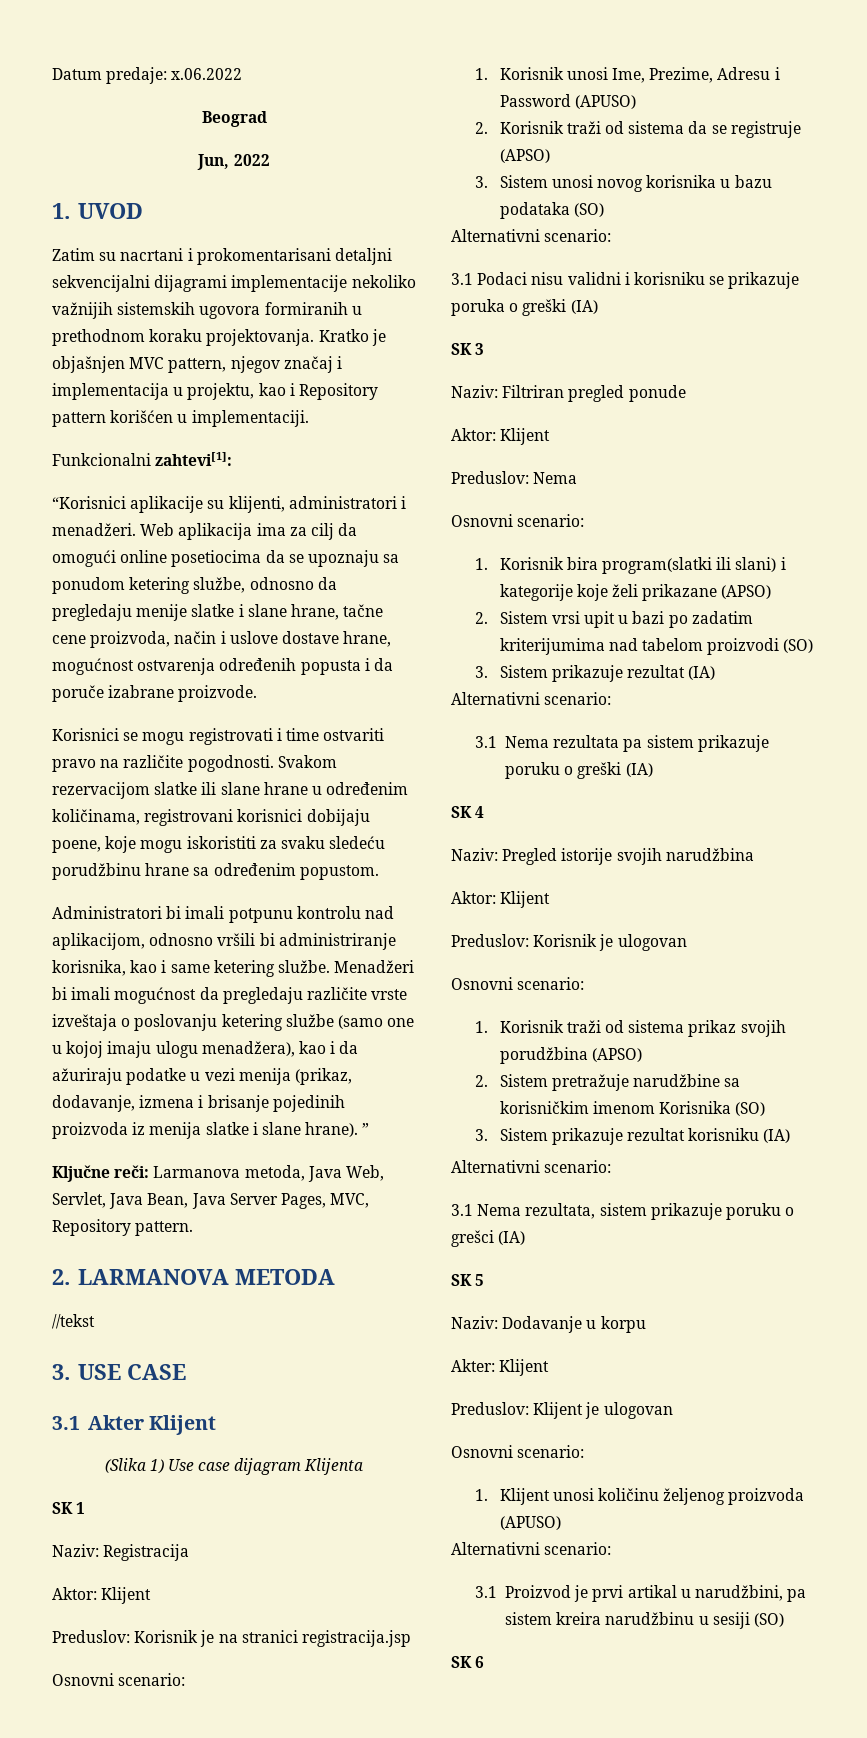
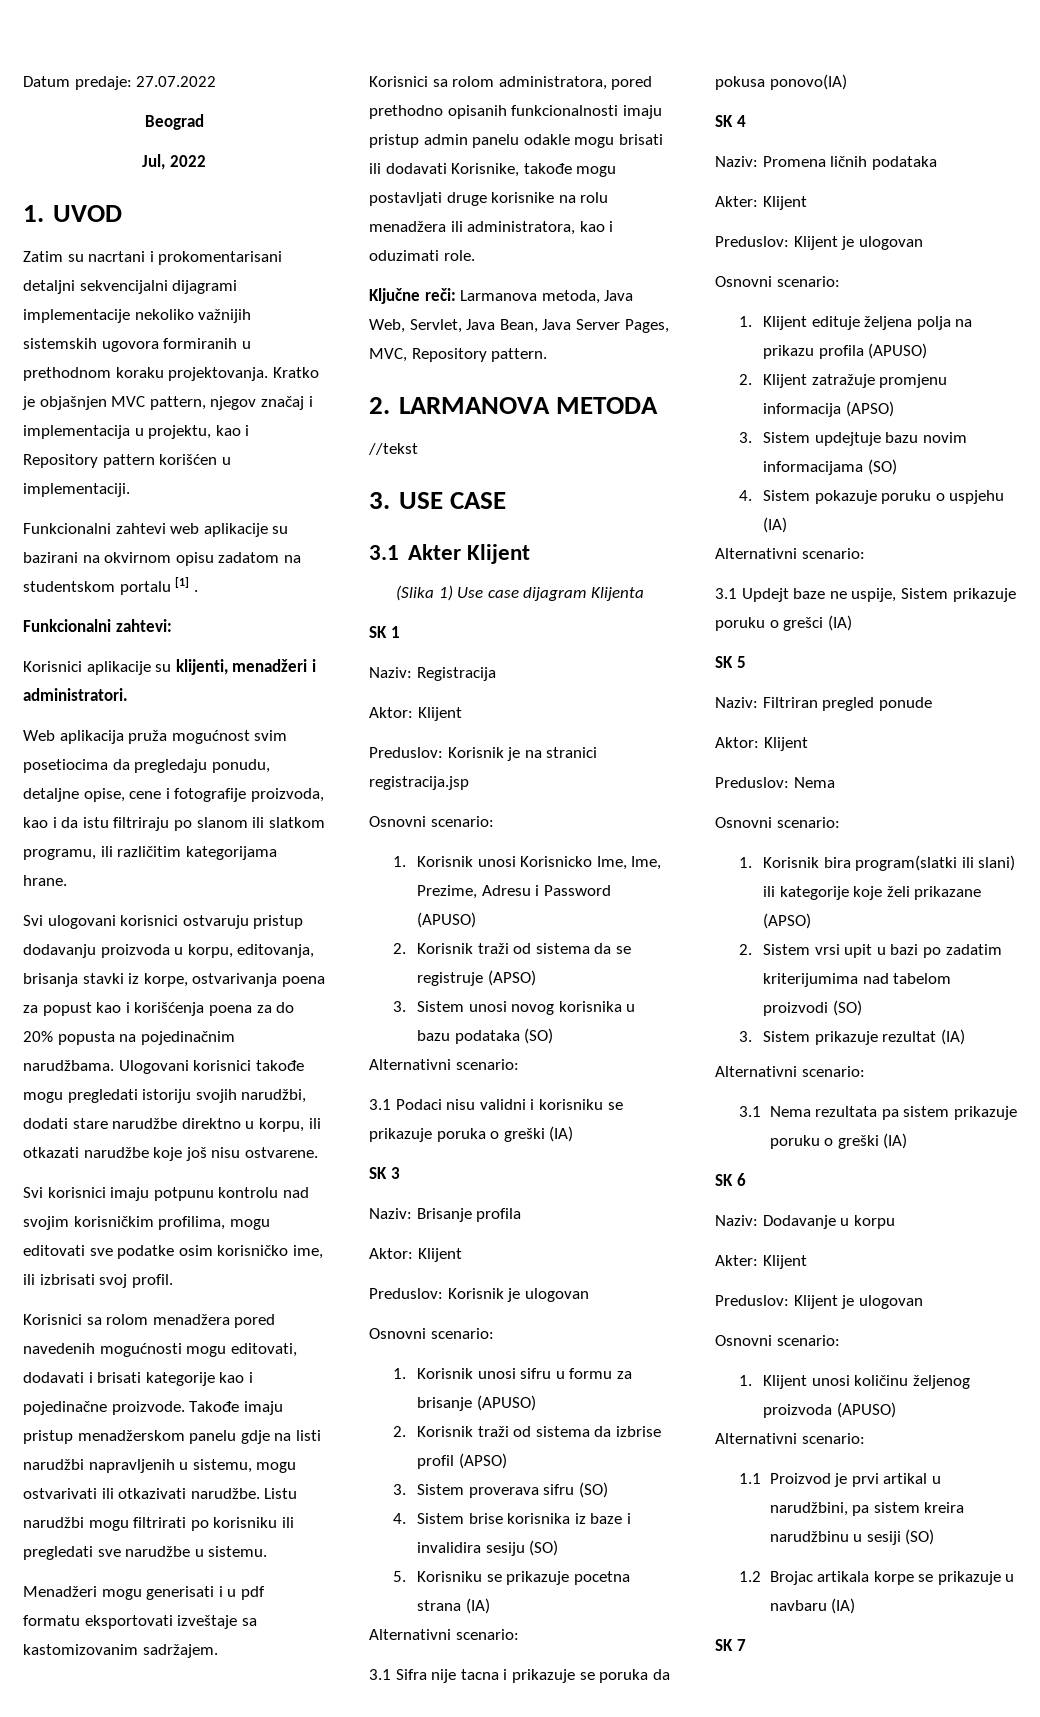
[171,68,243,80] x.06.2022 -> [136,76,217,87] 27.07.2022
[197,154,230,170] Jun, -> [142,154,166,170] Jul,
[155,452,233,466] [52,496,406,513] [52,523,358,540] [52,550,400,567] [52,577,337,594] [52,604,384,621] [52,631,392,648] [52,658,393,675] [52,685,258,702] [52,728,385,745] [52,755,337,772] [52,782,409,799] [52,809,370,826] [52,836,386,853] [52,863,379,880] [52,906,394,923] [52,933,396,950] [52,960,415,977] [52,987,408,1004] [52,1014,415,1031] [52,1041,359,1058] [52,1068,352,1085] [52,1095,345,1112] [52,1122,370,1139] zahtevi[1]: // “Korisnici aplikacije su klijenti, administratori i menadžeri. Web aplikacija ima za cilj da omogući online posetiocima da se upoznaju sa ponudom ketering službe, odnosno da pregledaju menije slatke i slane hrane, tačne cene proizvoda, način i uslove dostave hrane, mogućnost ostvarenja određenih popusta i da poruče izabrane proizvode. // Korisnici se mogu registrovati i time ostvariti pravo na različite pogodnosti. Svakom rezervacijom slatke ili slane hrane u određenim količinama, registrovani korisnici dobijaju poene, koje mogu iskoristiti za svaku sledeću porudžbinu hrane sa određenim popustom. // Administratori bi imali potpunu kontrolu nad aplikacijom, odnosno vršili bi administriranje korisnika, kao i same ketering službe. Menadžeri bi imali mogućnost da pregledaju različite vrste izveštaja o poslovanju ketering službe (samo one u kojoj imaju ulogu menadžera), kao i da ažuriraju podatke u vezi menija (prikaz, dodavanje, izmena i brisanje pojedinih proizvoda iz menija slatke i slane hrane). ” -> [115,523,289,537] [23,552,301,566] [23,577,190,595] [193,590,198,592] [23,619,172,632] [23,659,316,675] [23,688,128,701] [23,730,288,744] [23,759,270,773] [23,788,324,802] [23,817,325,831] [23,846,277,860] [23,875,67,886] [23,915,304,929] [23,944,315,958] [23,973,325,987] [23,1002,295,1016] [23,1031,235,1045] [23,1060,304,1074] [23,1089,307,1103] [23,1118,321,1132] [23,1147,318,1161] [23,1187,309,1201] [23,1216,270,1230] [23,1245,323,1259] [23,1274,173,1288] [23,1314,276,1328] [23,1343,297,1357] [23,1372,253,1386] [23,1401,283,1415] [23,1430,321,1444] [23,1459,297,1473] [23,1488,298,1499] [23,1517,294,1531] [23,1546,268,1560] [23,1586,265,1600] [23,1615,257,1629] [23,1644,218,1658] [369,76,653,90] [369,105,662,119] [369,134,663,148] [369,163,617,177] [369,192,609,206] [369,221,614,235] [369,250,475,261] zahtevi web aplikacije su bazirani na okvirnom opisu zadatom na studentskom portalu [1] . // Funkcionalni zahtevi: // Korisnici aplikacije su klijenti, menadžeri i administratori. // Web aplikacija pruža mogućnost svim posetiocima da pregledaju ponudu, detaljne opise, cene i fotografije proizvoda, kao i da istu filtriraju po slanom ili slatkom programu, ili različitim kategorijama hrane. // Svi ulogovani korisnici ostvaruju pristup dodavanju proizvoda u korpu, editovanja, brisanja stavki iz korpe, ostvarivanja poena za popust kao i korišćenja poena za do 20% popusta na pojedinačnim narudžbama. Ulogovani korisnici takođe mogu pregledati istoriju svojih narudžbi, dodati stare narudžbe direktno u korpu, ili otkazati narudžbe koje još nisu ostvarene. // Svi korisnici imaju potpunu kontrolu nad svojim korisničkim profilima, mogu editovati sve podatke osim korisničko ime, ili izbrisati svoj profil. // Korisnici sa rolom menadžera pored navedenih mogućnosti mogu editovati, dodavati i brisati kategorije kao i pojedinačne proizvode. Takođe imaju pristup menadžerskom panelu gdje na listi narudžbi napravljenih u sistemu, mogu ostvarivati ili otkazivati narudžbe. Listu narudžbi mogu filtrirati po korisniku ili pregledati sve narudžbe u sistemu. // Menadžeri mogu generisati i u pdf formatu eksportovati izveštaje sa kastomizovanim sadržajem. // Korisnici sa rolom administratora, pored prethodno opisanih funkcionalnosti imaju pristup admin panelu odakle mogu brisati ili dodavati Korisnike, takođe mogu postavljati druge korisnike na rolu menadžera ili administratora, kao i oduzimati role.
(608, 73) none -> [520,856,627,870] Korisnicko Ime,
(485, 349) none -> [369,1208,522,1222] [369,1248,462,1262] [369,1288,589,1302] [369,1328,494,1339] [392,1368,632,1379] [416,1395,536,1411] [392,1426,661,1437] [416,1453,507,1469] [392,1482,608,1498] [392,1513,631,1524] [416,1540,559,1556] [392,1571,630,1585] [416,1598,490,1614] [369,1629,519,1640] [369,1669,670,1683] [715,74,847,90] [715,115,746,127] [715,156,937,170] [715,196,807,210] [715,236,923,250] [715,276,840,287] [738,316,973,330] [762,343,928,359] [738,374,948,388] [762,401,894,417] [738,432,967,446] [762,459,897,475] [738,490,1005,504] [762,517,787,533] [715,548,865,559] [715,588,1016,602] [715,615,852,631] [715,656,746,668] // Naziv: Brisanje profila // Aktor: Klijent // Preduslov: Korisnik je ulogovan // Osnovni scenario: // 1. Korisnik unosi sifru u formu za brisanje (APUSO) // 2. Korisnik traži od sistema da izbrise profil (APSO) // 3. Sistem proverava sifru (SO) // 4. Sistem brise korisnika iz baze i invalidira sesiju (SO) // 5. Korisniku se prikazuje pocetna strana (IA) // Alternativni scenario: // 3.1 Sifra nije tacna i prikazuje se poruka da pokusa ponovo(IA) // SK 4 // Naziv: Promena ličnih podataka // Akter: Klijent // Preduslov: Klijent je ulogovan // Osnovni scenario: // 1. Klijent edituje željena polja na prikazu profila (APUSO) // 2. Klijent zatražuje promjenu informacija (APSO) // 3. Sistem updejtuje bazu novim informacijama (SO) // 4. Sistem pokazuje poruku o uspjehu (IA) // Alternativni scenario: // 3.1 Updejt baze ne uspije, Sistem prikazuje poruku o grešci (IA) // SK 5
[780,557,786,570] i -> [762,886,775,897] ili
[475,806,485,818] [451,848,754,865] [451,891,551,908] [451,934,687,951] [451,977,585,990] [475,1020,786,1037] [499,1047,642,1064] [475,1074,741,1091] [499,1101,766,1116] [475,1128,791,1145] [451,1160,612,1173] [451,1203,795,1220] [451,1230,526,1247] [451,1274,485,1286] 4 // Naziv: Pregled istorije svojih narudžbina // Aktor: Klijent // Preduslov: Korisnik je ulogovan // Osnovni scenario: // 1. Korisnik traži od sistema prikaz svojih porudžbina (APSO) // 2. Sistem pretražuje narudžbine sa korisničkim imenom Korisnika (SO) // 3. Sistem prikazuje rezultat korisniku (IA) // Alternativni scenario: // 3.1 Nema rezultata, sistem prikazuje poruku o grešci (IA) // SK 5 -> [736,1173,746,1186] 6
[475,1586,498,1598] 3.1 -> [738,1473,761,1484] 1.1
[451,1656,485,1668] // SK 6 -> [738,1571,1015,1585] [769,1598,856,1614] [715,1639,746,1651] // 1.2 Brojac artikala korpe se prikazuje u navbaru (IA) // SK 7

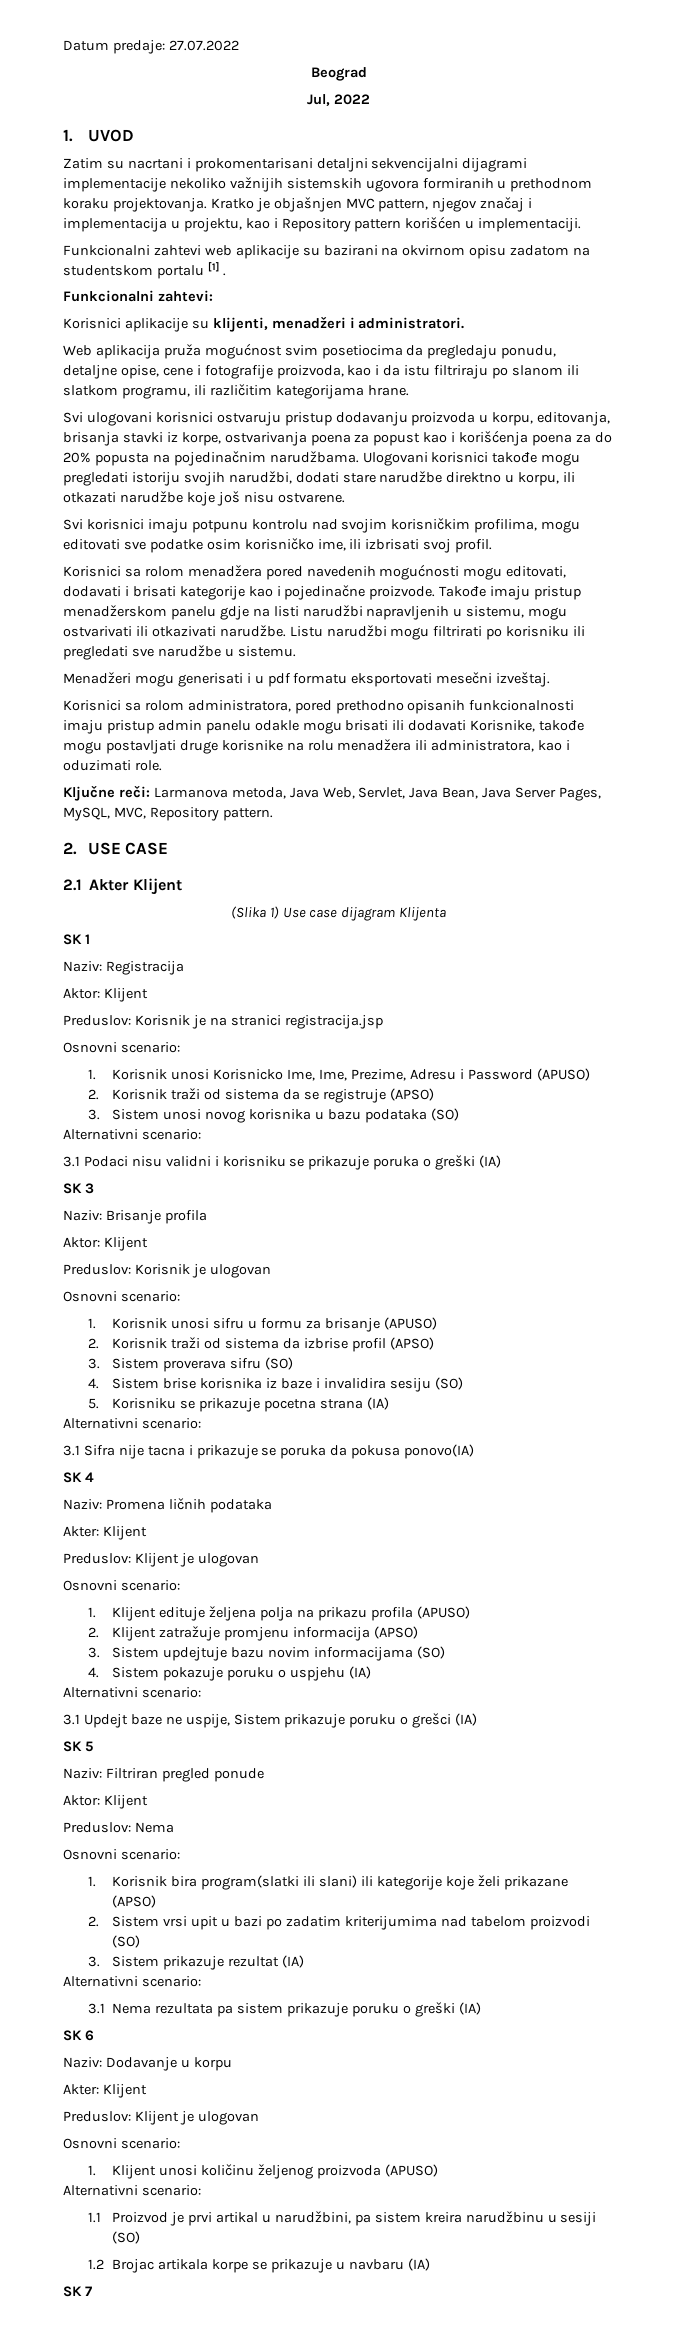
[177,1615,257,1629] [23,1644,218,1658] izveštaje sa kastomizovanim sadržajem. -> [436,672,551,687] mesečni izveštaj.
(669, 326) none -> [63,807,110,821] MySQL,
[398,397,658,414] [368,443,418,455] [369,492,390,509] LARMANOVA METODA // //tekst // 3. -> (77, 848) none
[369,545,399,560] 3.1 -> [63,879,82,891] 2.1

